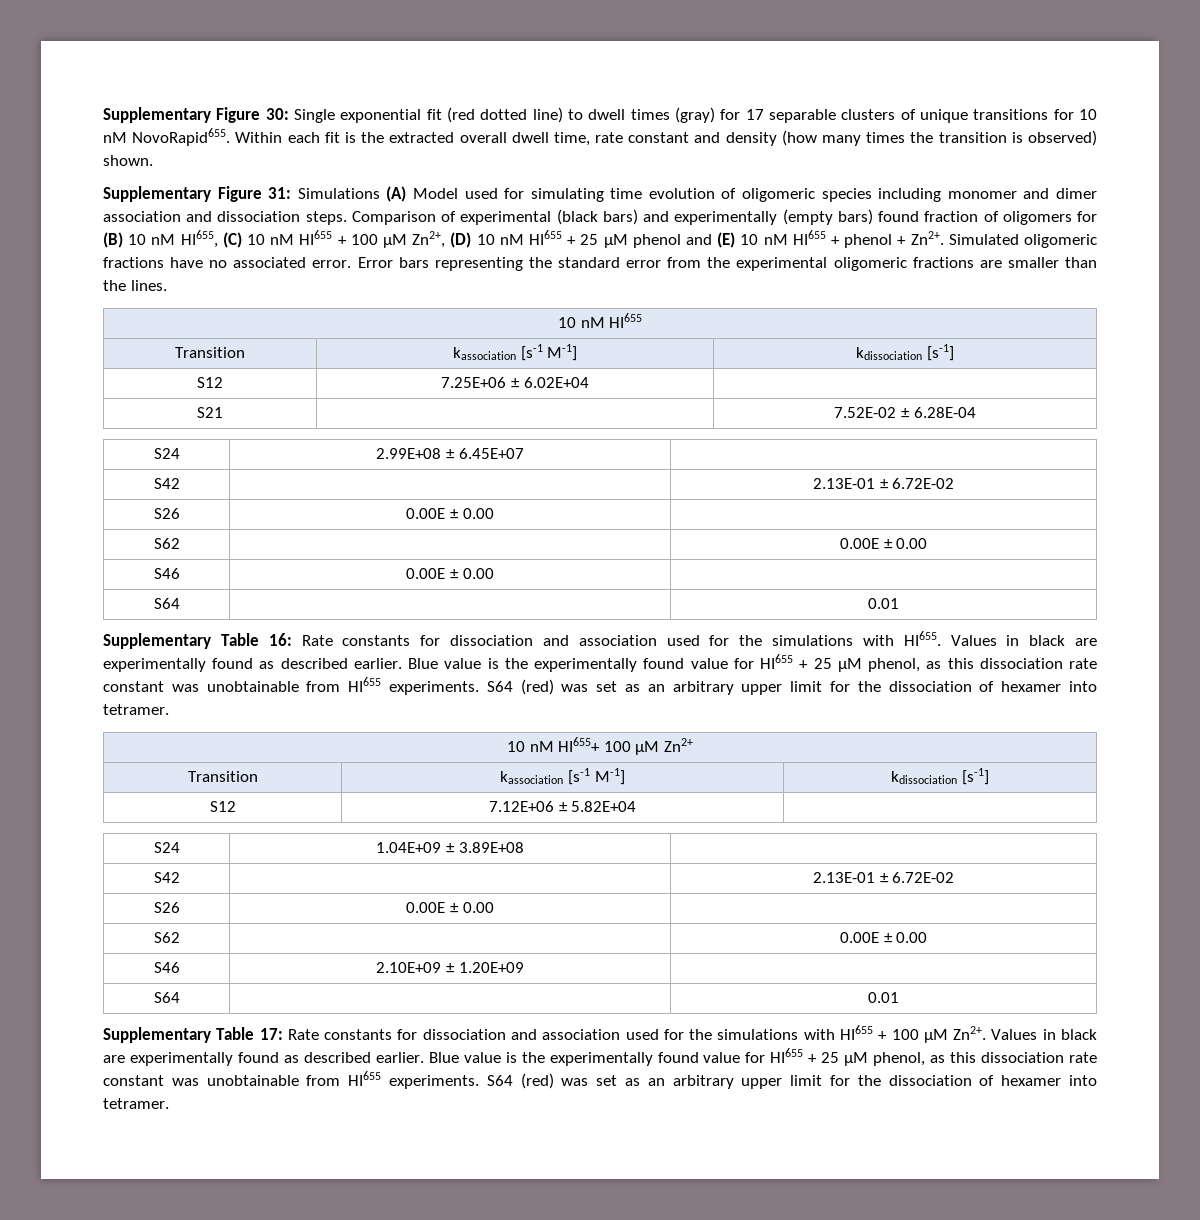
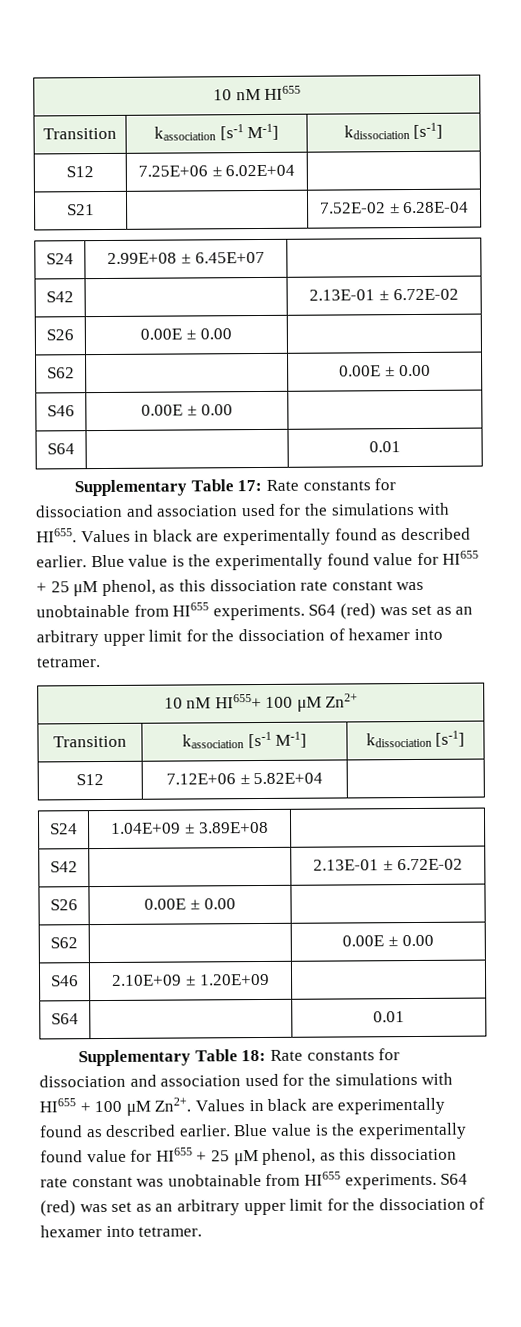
[103,107,1098,123] [103,128,1097,146] [103,155,153,166] [103,186,1097,202] [103,209,1097,225] [103,230,1098,248] [103,257,1097,271] [103,280,167,291] Supplementary Figure 30: Single exponential fit (red dotted line) to dwell times (gray) for 17 separable clusters of unique transitions for 10 nM NovoRapid655. Within each fit is the extracted overall dwell time, rate constant and density (how many times the transition is observed) shown. // Supplementary Figure 31: Simulations (A) Model used for simulating time evolution of oligomeric species including monomer and dimer association and dissociation steps. Comparison of experimental (black bars) and experimentally (empty bars) found fraction of oligomers for (B) 10 nM HI655, (C) 10 nM HI655 + 100 μM Zn2+, (D) 10 nM HI655 + 25 μM phenol and (E) 10 nM HI655 + phenol + Zn2+. Simulated oligomeric fractions have no associated error. Error bars representing the standard error from the experimental oligomeric fractions are smaller than the lines. // -> (212, 95) none
[268,633,292,646] 16: -> [237,479,263,492] 17:
[259,1028,283,1040] 17: -> [241,1049,267,1062] 18:

